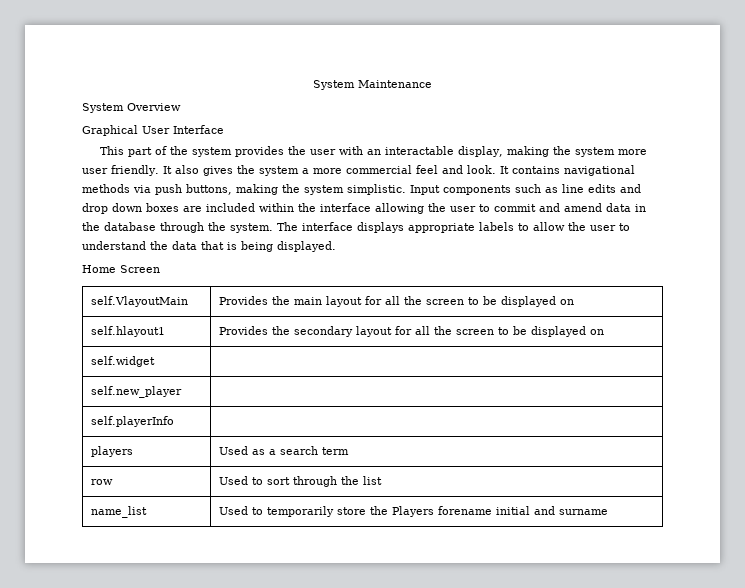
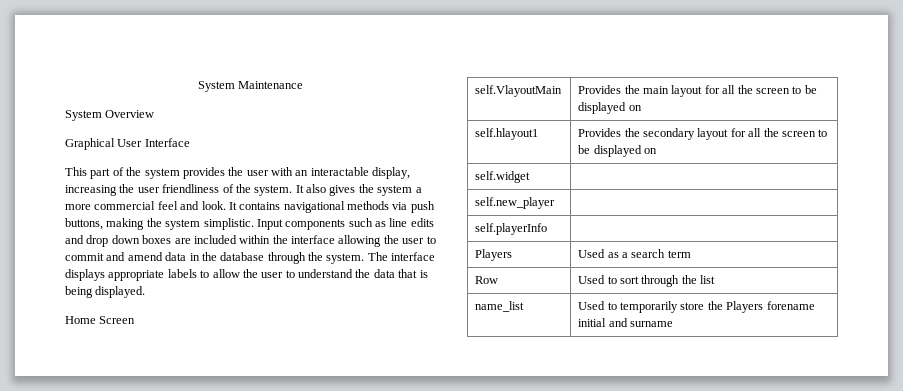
[507,146,648,157] [82,165,159,176] making the system more user friendly. -> [65,184,293,196] increasing the user friendliness of the system.
[90,446,133,457] players -> [475,249,513,261] Players
[90,479,113,485] row -> [475,276,499,284] Row

